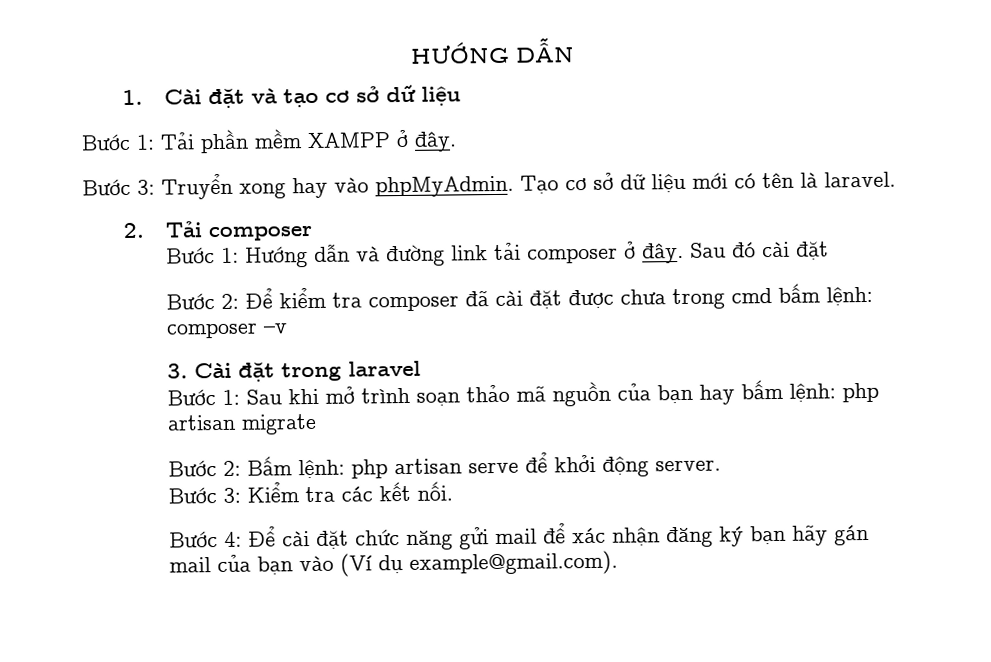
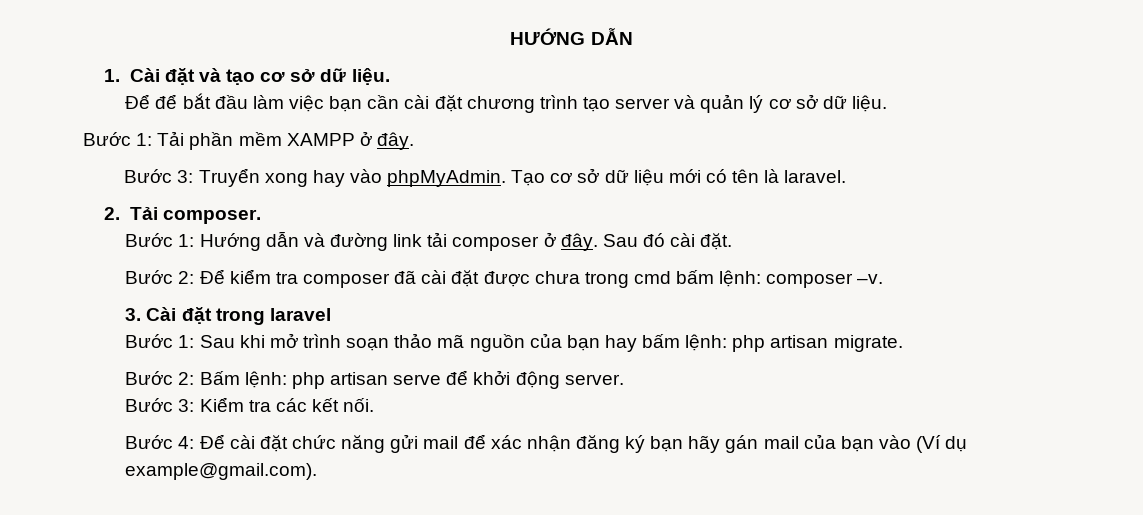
[420,86,461,106] liệu -> [351,68,390,85] [125,93,887,113] liệu. // Để để bắt đầu làm việc bạn cần cài đặt chương trình tạo server và quản lý cơ sở dữ liệu.
[207,225,313,242] composer -> [162,209,261,224] composer.
[795,241,829,260] đặt -> [700,233,733,250] đặt.
[262,323,288,334] –v -> [857,274,884,284] –v.
[240,413,317,435] migrate -> [833,335,903,352] migrate.

